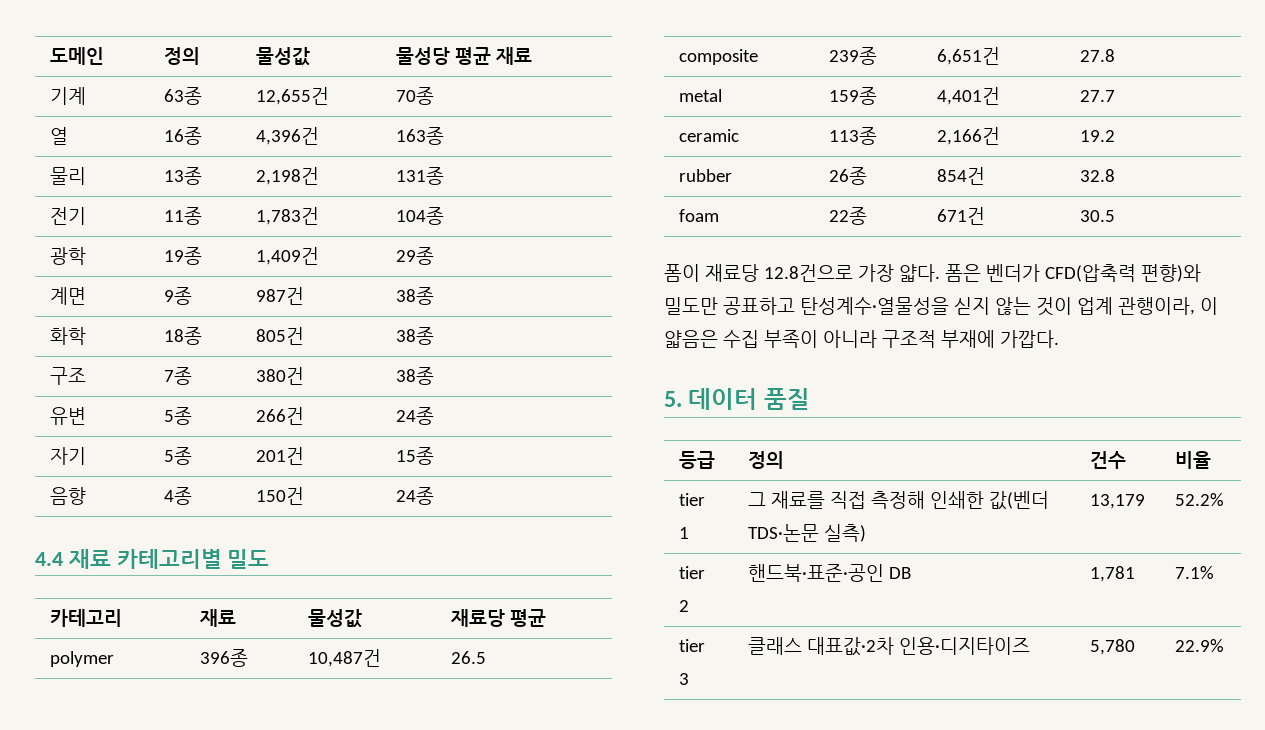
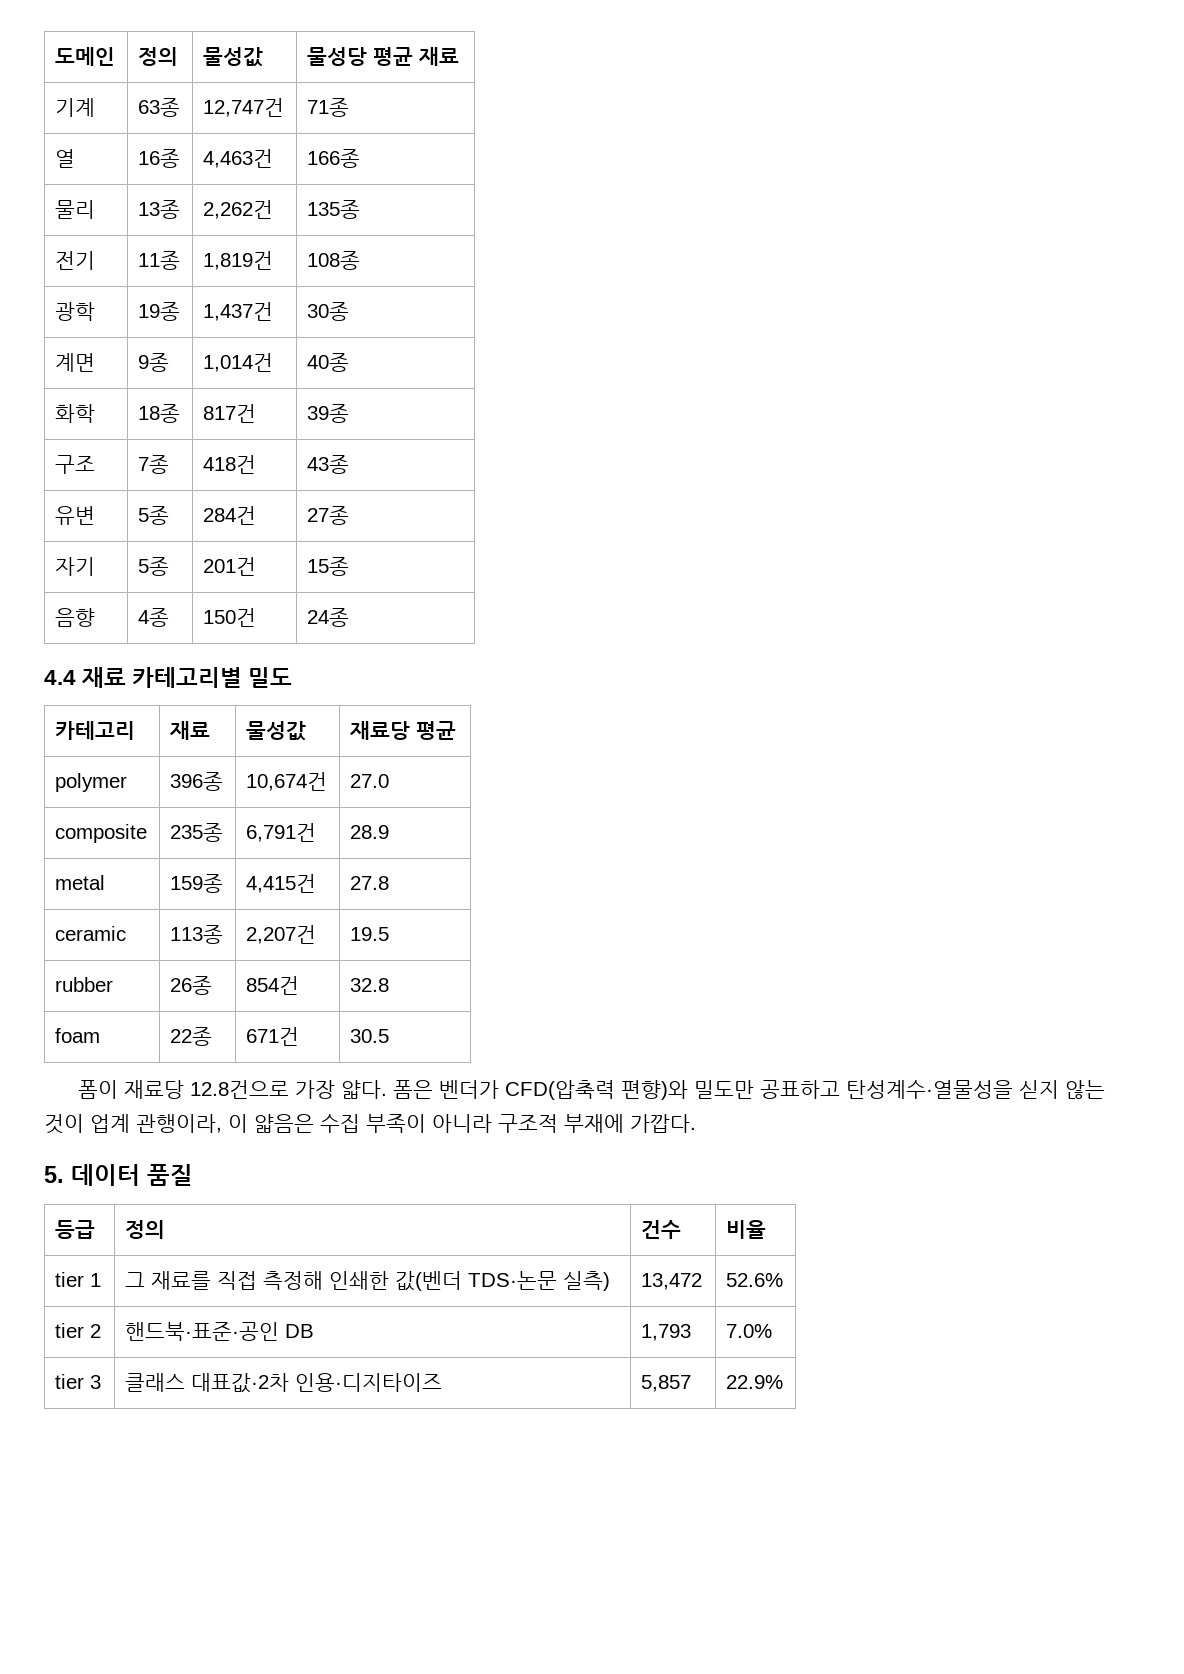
[255,87,329,105] [395,87,434,105] 12,655건 | 70종 -> [203,98,285,117] [307,98,350,117] 12,747건 | 71종
[255,127,319,145] [395,127,444,145] 4,396건 | 163종 -> [203,149,274,168] [307,149,361,168] 4,463건 | 166종
[255,167,319,185] [395,167,444,185] 2,198건 | 131종 -> [203,200,274,219] [307,200,361,219] 2,262건 | 135종
[255,207,319,225] [395,207,444,225] 1,783건 | 104종 -> [203,251,274,270] [307,251,361,270] 1,819건 | 108종
[255,247,319,265] [395,247,434,265] 1,409건 | 29종 -> [203,302,274,321] [307,302,350,321] 1,437건 | 30종
[255,287,304,305] [395,287,434,305] 987건 | 38종 -> [203,353,274,372] [307,353,350,372] 1,014건 | 40종
[255,327,304,345] [395,327,434,345] 805건 | 38종 -> [203,404,257,423] [307,404,350,423] 817건 | 39종
[255,367,304,385] [395,367,434,385] 380건 | 38종 -> [203,455,257,474] [307,455,350,474] 418건 | 43종
[255,407,304,425] [395,407,434,425] 266건 | 24종 -> [203,506,257,525] [307,506,350,525] 284건 | 27종
[307,649,381,667] [450,651,486,664] 10,487건 | 26.5 -> [246,772,328,791] [350,774,390,788] 10,674건 | 27.0
[828,47,877,65] [936,47,1000,65] [1079,49,1115,62] 239종 | 6,651건 | 27.8 -> [170,823,224,842] [246,823,317,842] [350,825,390,839] 235종 | 6,791건 | 28.9
[936,87,1000,105] [1079,90,1115,102] 4,401건 | 27.7 -> [246,874,317,893] [350,876,390,890] 4,415건 | 27.8
[936,127,1000,145] [1079,130,1115,142] 2,166건 | 19.2 -> [246,925,317,944] [350,927,390,941] 2,207건 | 19.5
[1089,494,1145,509] [1174,493,1224,506] 13,179 | 52.2% -> [641,1273,703,1290] [726,1273,784,1287] 13,472 | 52.6%
[1089,566,1135,582] [1174,566,1214,579] 1,781 | 7.1% -> [641,1324,692,1341] [726,1324,773,1338] 1,793 | 7.0%
[1089,639,1135,655] 5,780 -> [641,1375,692,1392] 5,857

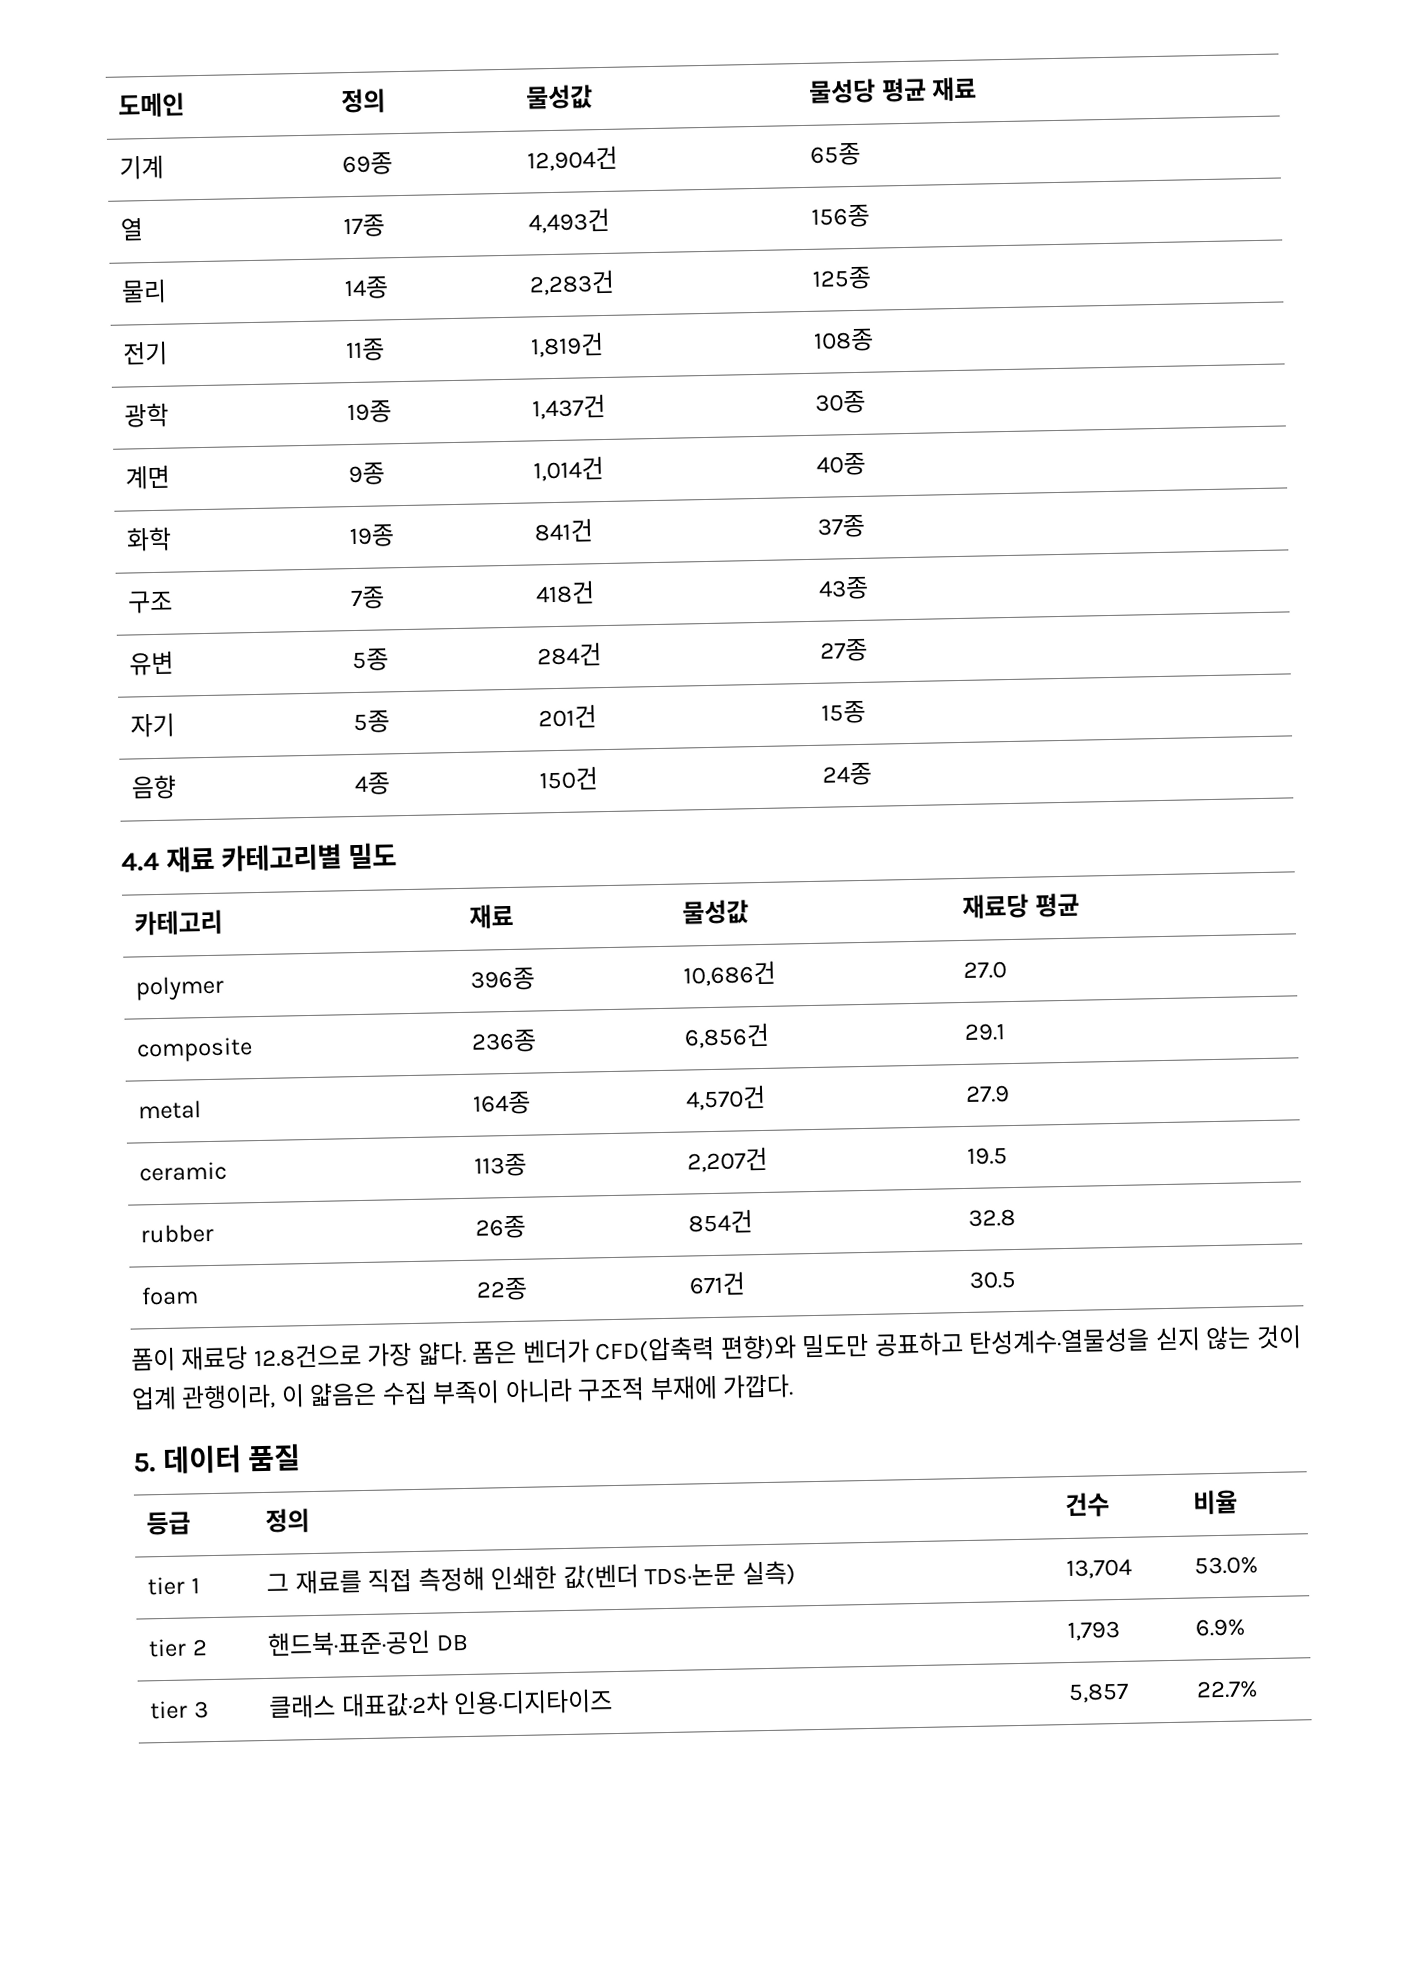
[138,98,181,117] [203,98,285,117] [307,98,350,117] [55,149,76,168] [138,149,181,168] [203,149,274,168] [307,149,361,168] [55,200,96,219] [138,200,181,219] [203,200,274,219] [307,200,361,219] 63종 | 12,747건 | 71종 // 열 | 16종 | 4,463건 | 166종 // 물리 | 13종 | 2,262건 | 135종 -> [342,152,394,176] [527,145,619,172] [810,142,862,166] [120,217,144,241] [343,214,386,238] [528,207,611,234] [811,204,871,228] [121,278,168,304] [344,276,390,300] [529,269,616,296] [812,266,873,290] 69종 | 12,904건 | 65종 // 열 | 17종 | 4,493건 | 156종 // 물리 | 14종 | 2,283건 | 125종
[138,404,181,423] [203,404,257,423] [307,404,350,423] 18종 | 817건 | 39종 -> [349,524,396,548] [534,518,595,543] [817,514,867,538] 19종 | 841건 | 37종
[246,772,328,791] 10,674건 -> [683,960,777,987] 10,686건
[170,823,224,842] [246,823,317,842] [350,825,390,839] [55,875,106,890] [170,874,224,893] [246,874,317,893] [350,876,390,890] 235종 | 6,791건 | 28.9 // metal | 159종 | 4,415건 | 27.8 -> [471,1029,538,1053] [684,1022,771,1049] [964,1023,1007,1041] [138,1100,203,1120] [472,1091,532,1115] [685,1084,767,1111] [965,1085,1011,1103] 236종 | 6,856건 | 29.1 // metal | 164종 | 4,570건 | 27.9
[641,1273,703,1290] [726,1273,784,1287] 13,472 | 52.6% -> [1066,1558,1133,1580] [1194,1556,1259,1575] 13,704 | 53.0%
[726,1324,773,1338] 7.0% -> [1195,1618,1246,1637] 6.9%
[726,1375,784,1389] 22.9% -> [1196,1680,1259,1699] 22.7%

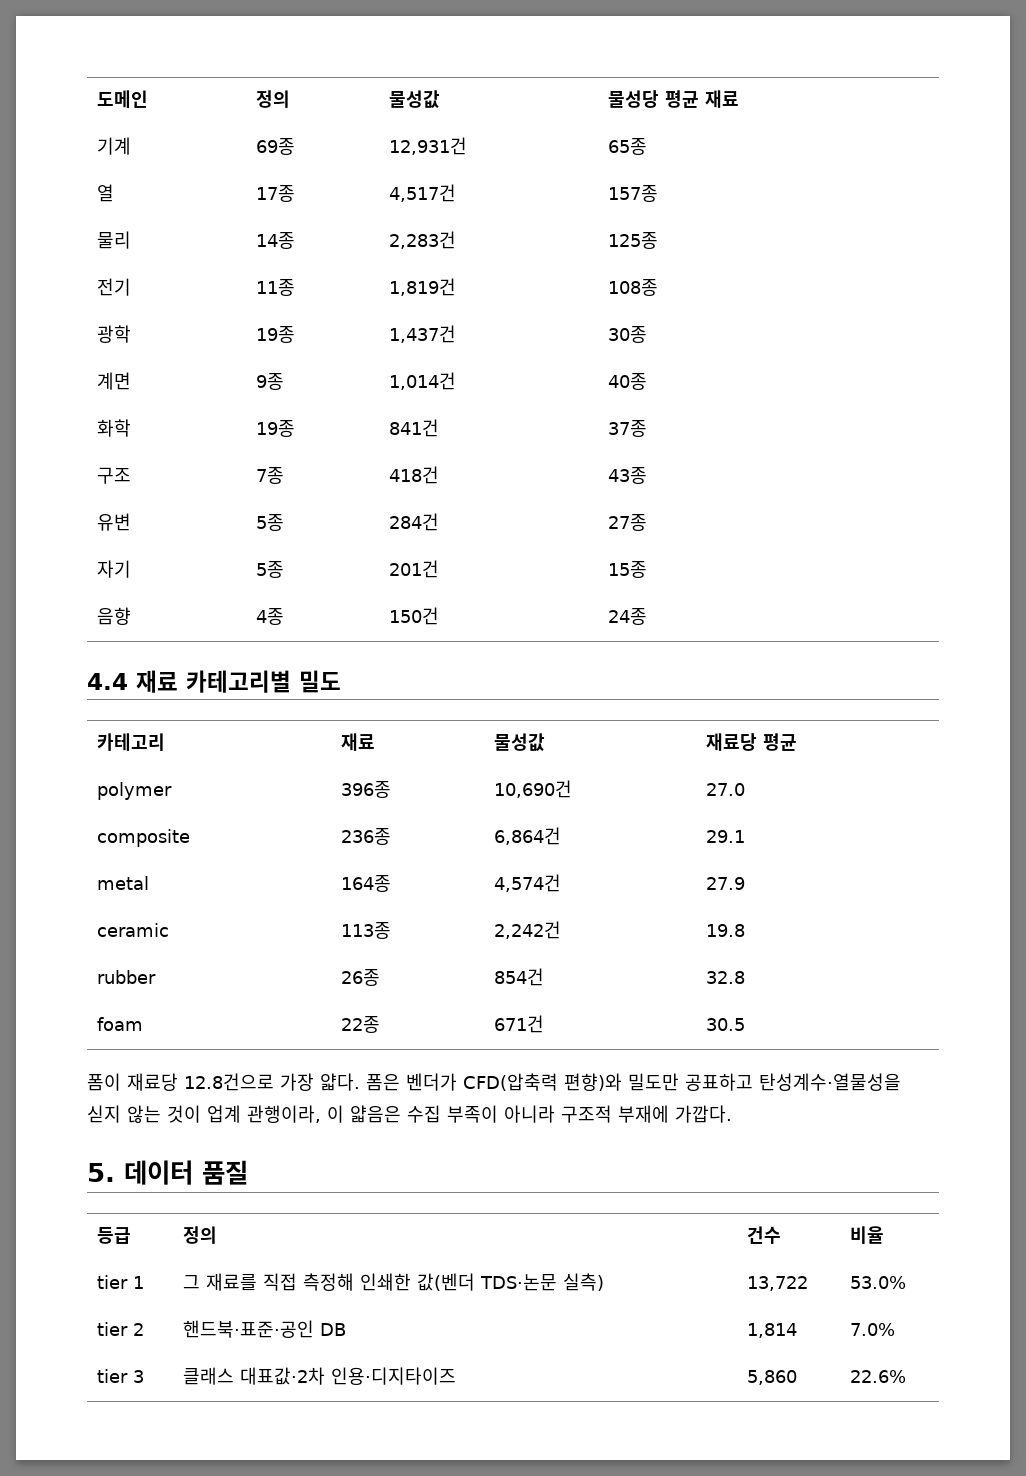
[527,145,619,172] 12,904건 -> [388,137,467,155] 12,931건
[528,207,611,234] [811,204,871,228] 4,493건 | 156종 -> [388,184,456,202] [607,185,658,202] 4,517건 | 157종
[683,960,777,987] 10,686건 -> [493,780,572,798] 10,690건
[684,1022,771,1049] 6,856건 -> [493,827,561,845] 6,864건
[685,1084,767,1111] 4,570건 -> [493,874,561,892] 4,574건
[687,1146,769,1173] [967,1147,1009,1165] 2,207건 | 19.5 -> [493,921,561,939] [705,924,745,937] 2,242건 | 19.8
[1066,1558,1133,1580] 13,704 -> [746,1276,808,1291] 13,722
[1067,1620,1122,1642] [1195,1618,1246,1637] 1,793 | 6.9% -> [746,1323,797,1338] [849,1323,895,1336] 1,814 | 7.0%
[1068,1682,1130,1704] [1196,1680,1259,1699] 5,857 | 22.7% -> [746,1370,797,1385] [849,1370,906,1383] 5,860 | 22.6%

